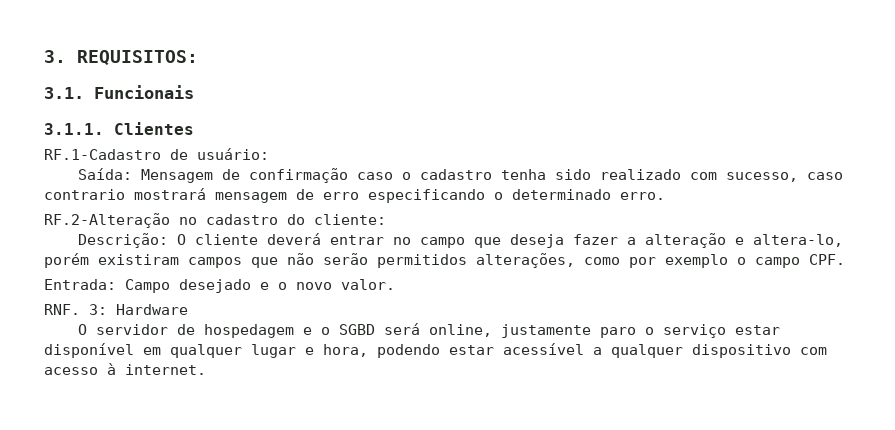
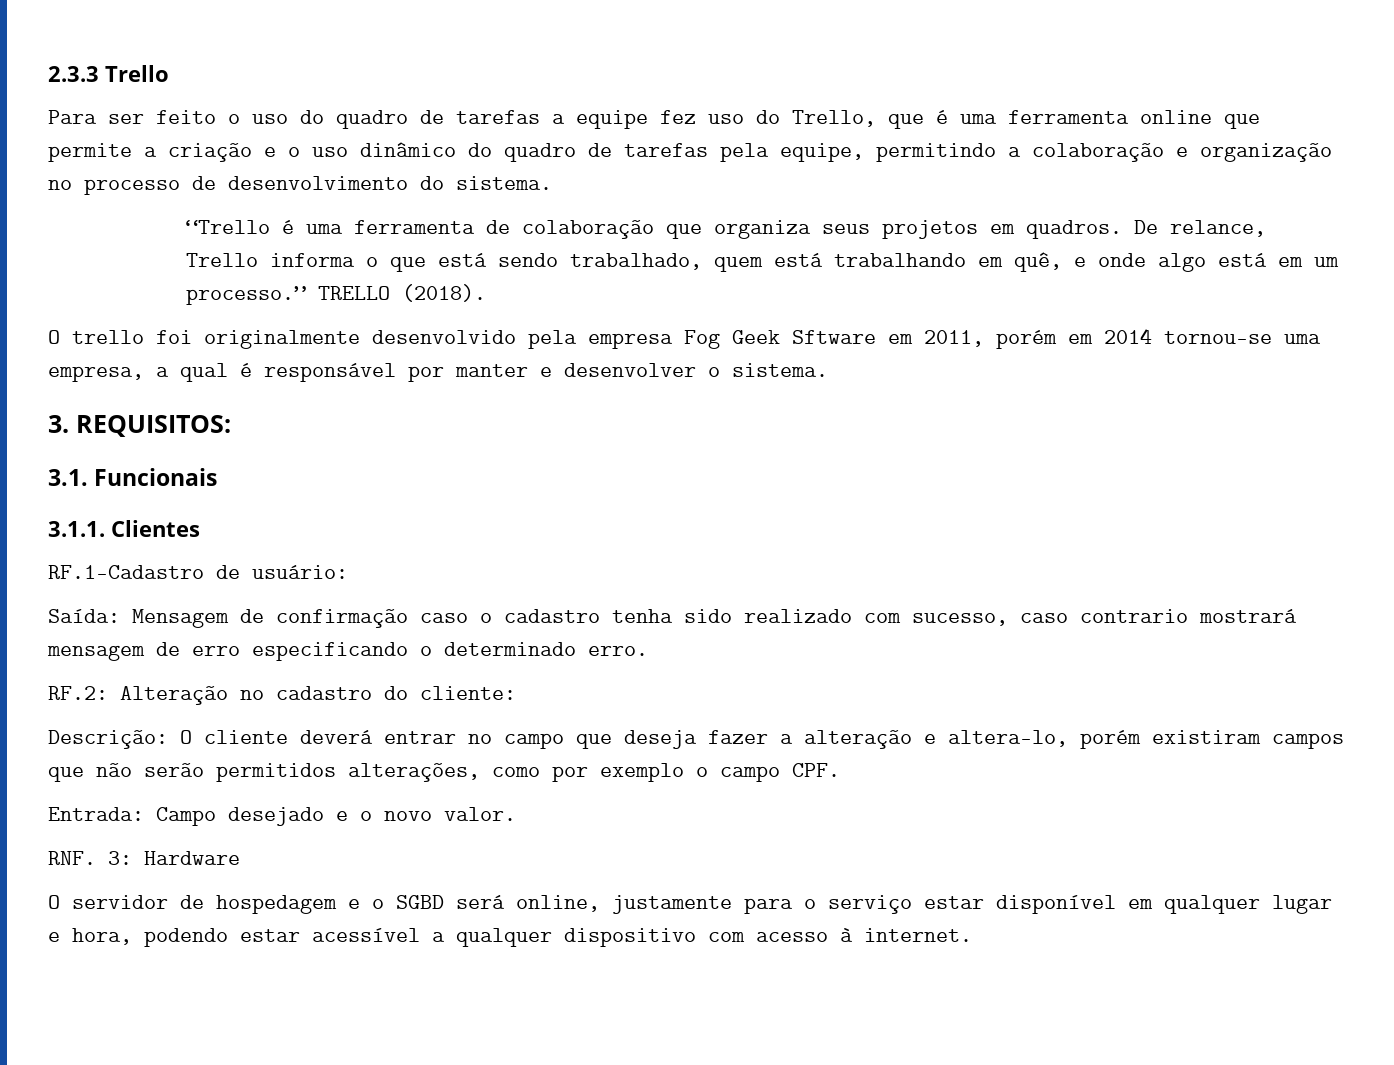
(44, 56) none -> [48,65,169,82] [48,110,1260,129] [48,142,1332,162] [48,176,552,195] [185,220,1266,239] [185,252,1339,272] [185,284,486,305] [48,328,1321,349] [48,363,828,382] 2.3.3 Trello // Para ser feito o uso do quadro de tarefas a equipe fez uso do Trello, que é uma ferramenta online que permite a criação e o uso dinâmico do quadro de tarefas pela equipe, permitindo a colaboração e organização no processo de desenvolvimento do sistema. // “Trello é uma ferramenta de colaboração que organiza seus projetos em quadros. De relance, Trello informa o que está sendo trabalhado, quem está trabalhando em quê, e onde algo está em um processo.” TRELLO (2018). // O trello foi originalmente desenvolvido pela empresa Fog Geek Sftware em 2011, porém em 2014 tornou-se uma empresa, a qual é responsável por manter e desenvolver o sistema. //
[44,213,170,228] RF.2-Alteração -> [48,686,228,705] RF.2: Alteração
[599,327,636,338] paro -> [744,898,793,914] para

